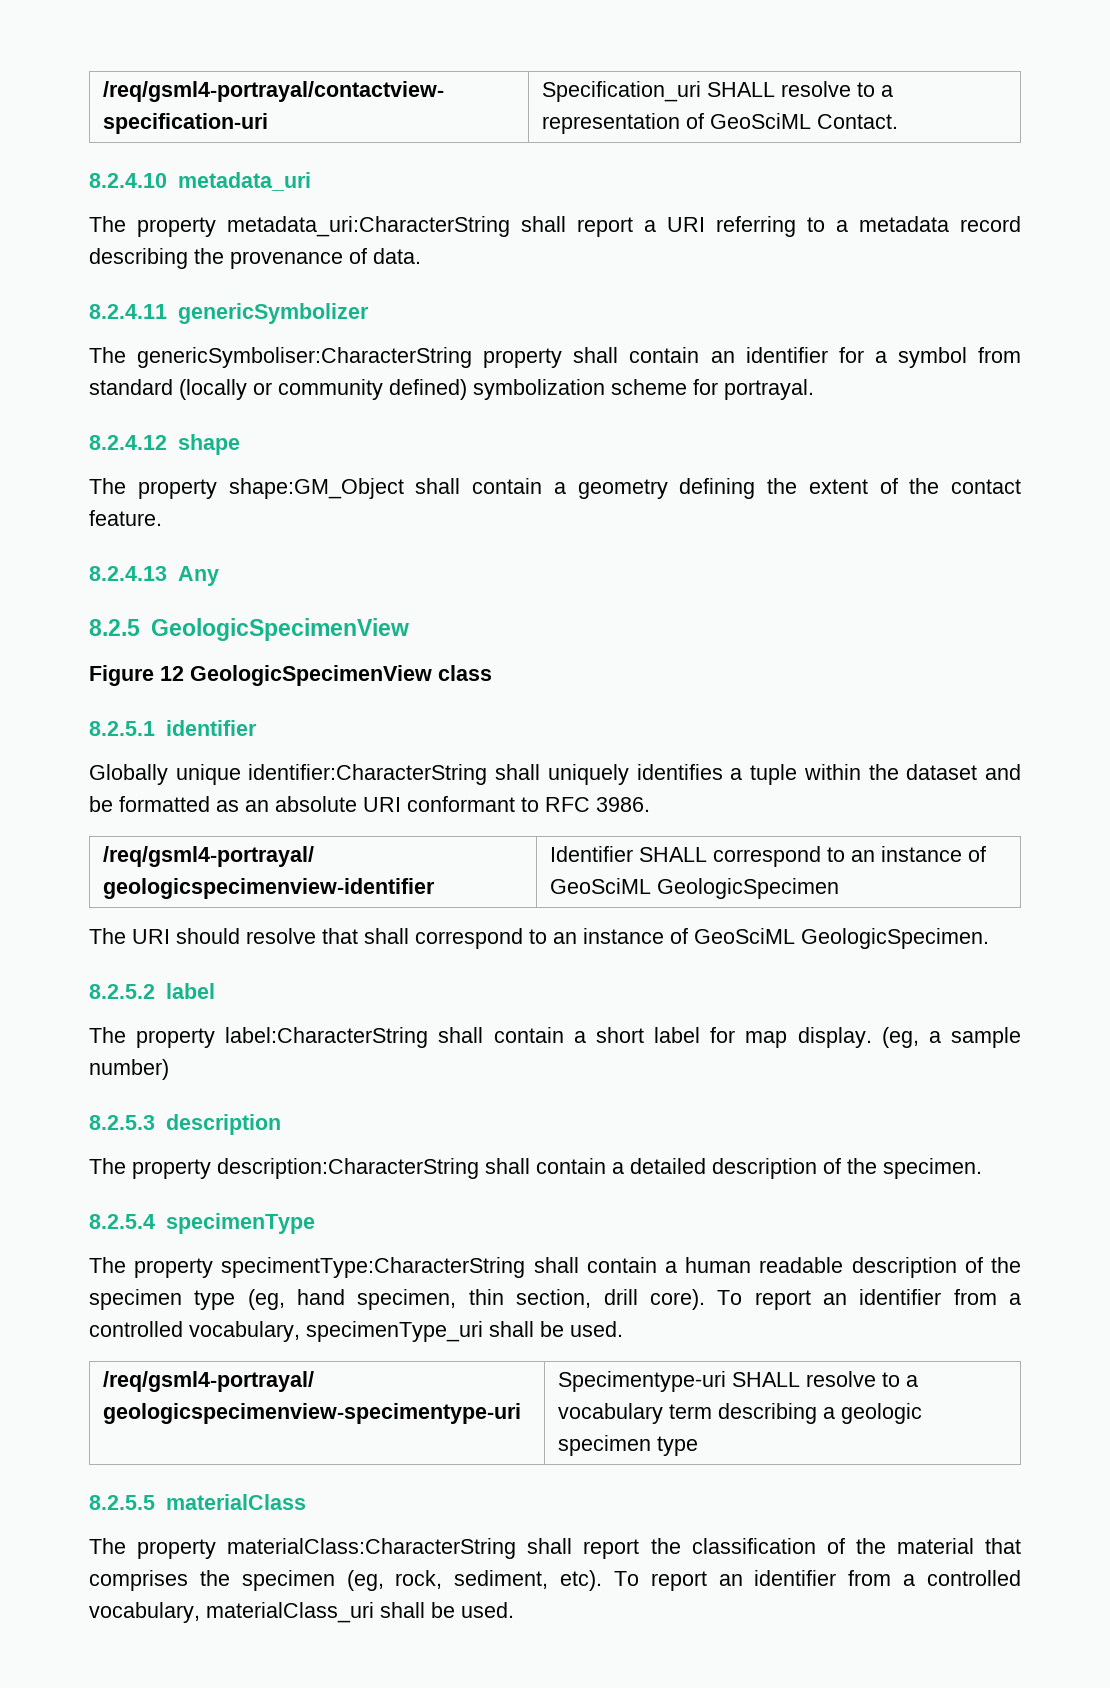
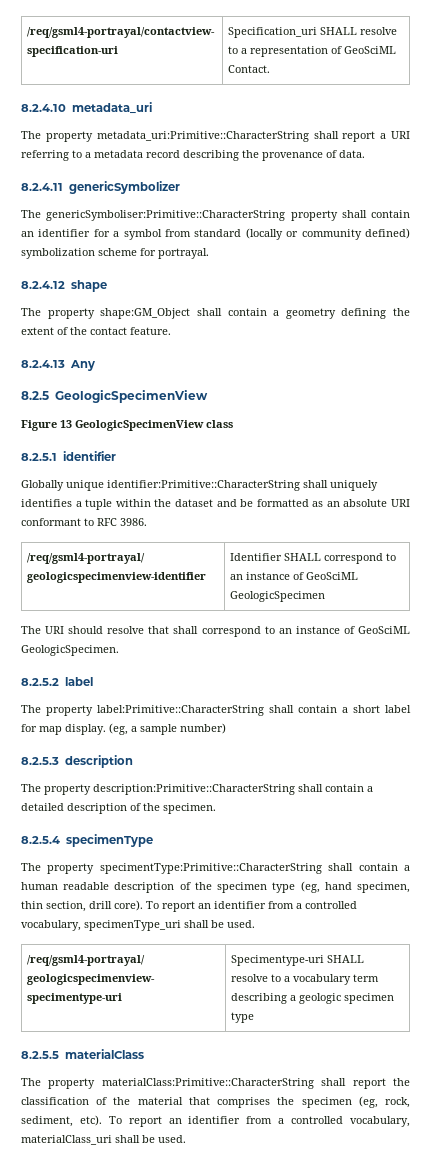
[227,216,510,237] metadata_uri:CharacterString -> [96,131,309,142] metadata_uri:Primitive::CharacterString
[137,347,473,368] genericSymboliser:CharacterString -> [46,210,286,221] genericSymboliser:Primitive::CharacterString
[160,666,184,681] 12 -> [60,420,72,428] 13
[248,764,488,785] identifier:CharacterString -> [107,480,300,491] identifier:Primitive::CharacterString
[225,1027,429,1048] label:CharacterString -> [97,705,264,716] label:Primitive::CharacterString
[217,1158,479,1179] description:CharacterString -> [93,784,295,795] description:Primitive::CharacterString
[221,1257,526,1278] specimentType:CharacterString -> [99,863,322,874] specimentType:Primitive::CharacterString
[227,1538,517,1559] materialClass:CharacterString -> [101,1078,314,1089] materialClass:Primitive::CharacterString

